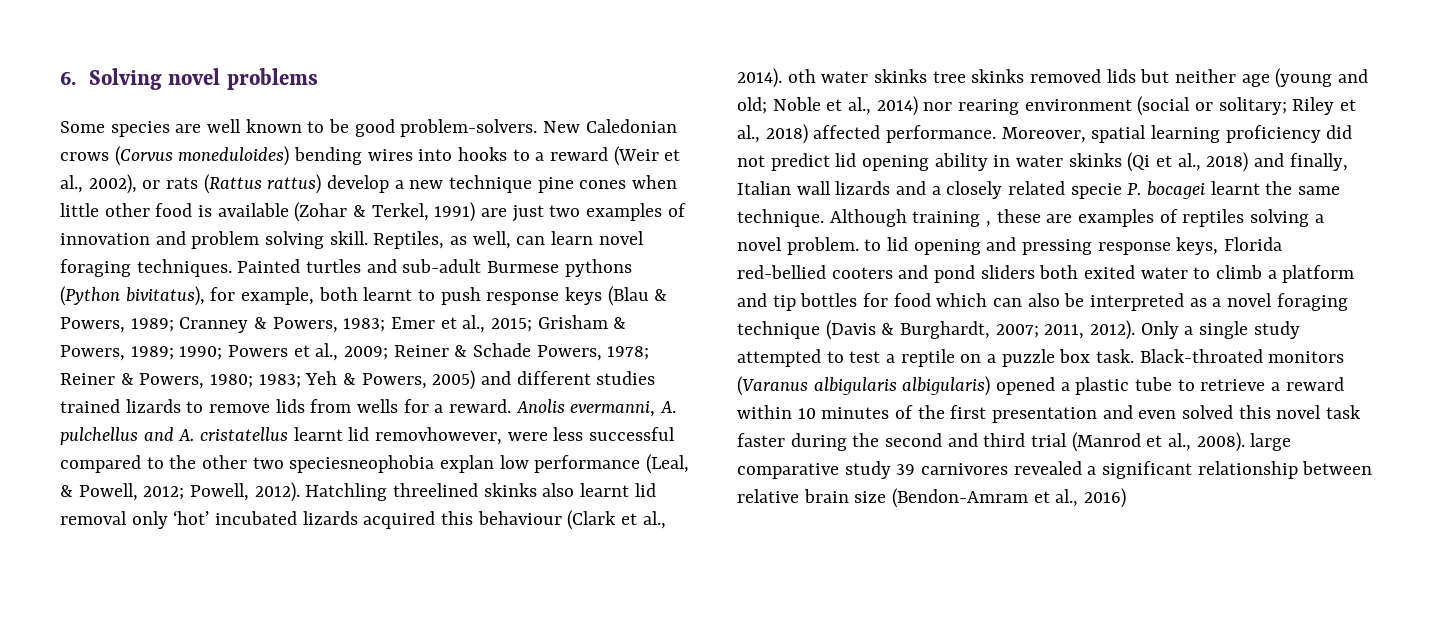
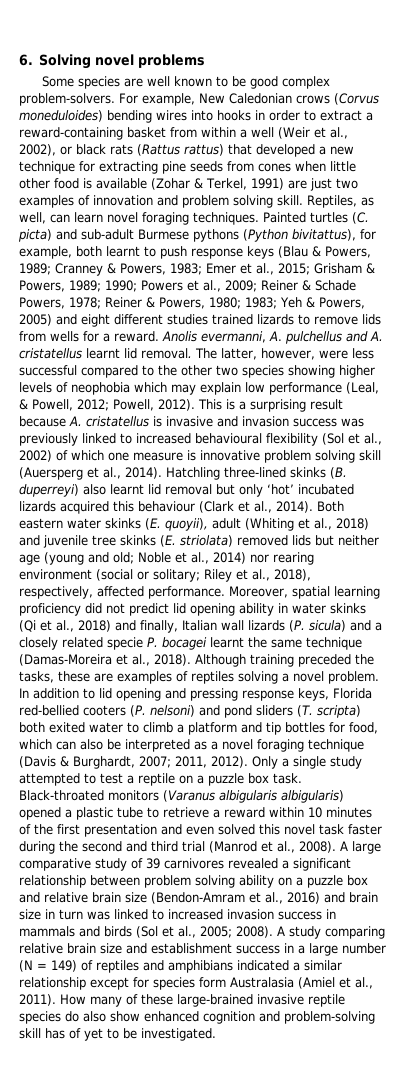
[400,119,538,137] problem-solvers. -> [282,76,331,89] [19,93,195,106] complex problem-solvers. For example,
[512,147,609,161] to a reward -> [255,110,373,121] [19,127,274,140] in order to extract a reward-containing basket from within a well
(161, 184) none -> [76,144,106,155] black
[327,175,390,193] develop -> [228,144,315,157] that developed
[537,177,574,193] pine -> [79,161,254,174] for extracting pine seeds from
(362, 266) none -> [352,212,369,224] [18,229,52,242] (C. picta)
[125,286,205,306] bivitatus), -> [292,229,356,241] bivitattus),
(512, 378) none -> [81,314,110,327] eight
[375,427,503,445] removhowever, -> [141,348,315,360] removal. The latter, however,
[289,455,495,473] speciesneophobia explan -> [242,365,375,378] [19,382,241,395] species showing higher levels of neophobia which may explain
[305,483,537,501] Hatchling threelined skinks -> [198,399,343,412] [19,416,364,427] [19,433,382,446] [19,450,381,463] [19,467,347,480] [19,484,79,497] This is a surprising result because A. cristatellus is invasive and invasion success was previously linked to increased behavioural flexibility (Sol et al., 2002) of which one measure is innovative problem solving skill (Auersperg et al., 2014). Hatchling three-lined skinks (B. duperreyi)
(127, 518) none -> [216,484,235,495] but
[787,69,1025,83] oth water skinks tree skinks -> [317,501,344,512] [19,518,369,531] [19,535,233,548] Both eastern water skinks (E. quoyii), adult (Whiting et al., 2018) and juvenile tree skinks (E. striolata)
[765,124,808,144] 2018) -> [274,569,311,581] [19,586,93,599] 2018), respectively,
(891, 188) none -> [289,620,346,632] (P. sicula)
[737,209,992,227] technique. Although training , -> [305,637,362,650] [19,654,374,667] [19,671,54,683] technique (Damas-Moreira et al., 2018). Although training preceded the tasks,
(859, 246) none -> [19,688,79,699] In addition
(893, 273) none -> [130,705,195,717] (P. nelsoni)
(1035, 272) none -> [296,705,361,718] (T. scripta)
[893,293,931,307] food -> [349,722,378,734] food,
(1245, 442) none -> [340,841,348,851] A
(891, 470) none -> [131,858,143,869] of
(1373, 468) none -> [144,875,368,888] [19,892,40,903] problem solving ability on a puzzle box and
(1127, 498) none -> [324,892,378,903] [19,909,336,920] [19,926,385,939] [19,943,386,956] [19,960,342,973] [19,977,373,990] [19,994,345,1007] [19,1011,375,1024] [19,1028,216,1041] and brain size in turn was linked to increased invasion success in mammals and birds (Sol et al., 2005; 2008). A study comparing relative brain size and establishment success in a large number (N = 149) of reptiles and amphibians indicated a similar relationship except for species form Australasia (Amiel et al., 2011). How many of these large-brained invasive reptile species do also show enhanced cognition and problem-solving skill has of yet to be investigated.

